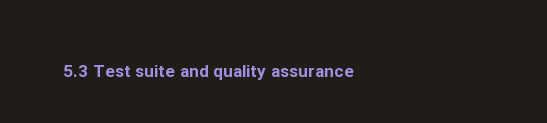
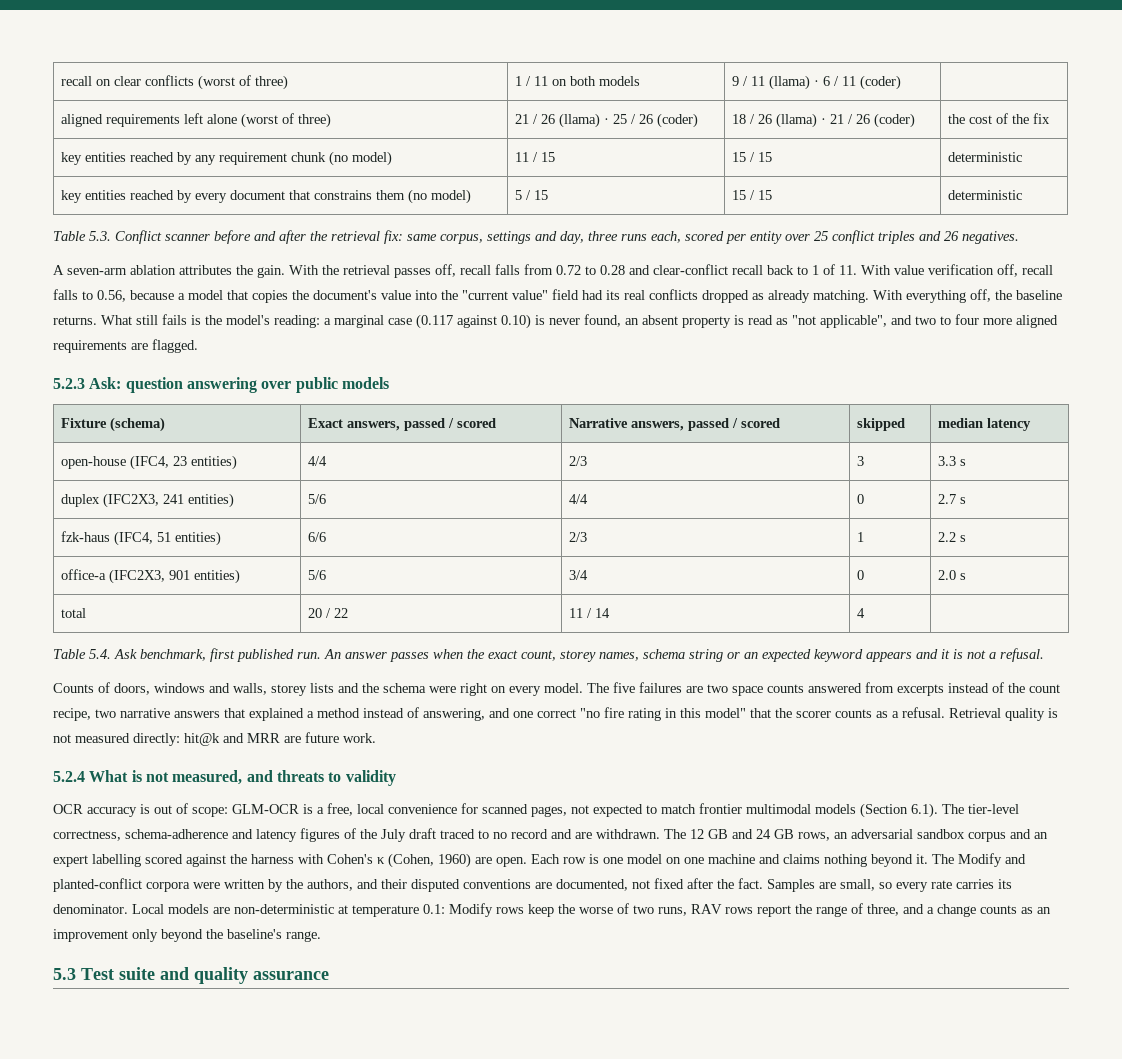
(63, 71) none -> [61,75,289,90] [515,76,641,86] [732,75,902,90] [61,113,332,128] [515,113,699,128] [732,113,916,128] [948,113,1051,124] [61,151,393,166] [515,152,556,162] [732,152,773,162] [948,152,1023,162] [61,189,472,204] [515,190,549,200] [732,190,773,200] [948,190,1023,200] [53,230,1019,244] [53,264,1053,278] [53,289,1062,303] [53,314,1058,329] [53,339,198,353] [53,377,389,393] [61,417,166,432] [308,418,497,431] [569,418,781,431] [857,418,906,431] [938,418,1032,431] [61,455,238,470] [308,456,328,466] [569,456,588,466] [857,456,865,466] [938,456,967,466] [61,493,235,508] [308,494,327,504] [569,494,589,504] [857,494,865,504] [938,494,967,504] [61,531,222,546] [308,532,327,542] [569,532,588,542] [857,532,865,542] [938,532,967,542] [61,569,241,584] [308,570,327,580] [569,570,589,580] [857,570,865,580] [938,570,967,580] [61,608,87,618] [308,608,349,618] [569,608,611,618] [857,608,866,618] [53,648,1044,662] [53,682,1060,696] [53,707,1058,721] [53,732,376,746] [53,770,396,786] [53,803,1019,818] [53,828,1048,842] [53,853,1026,868] [53,878,1012,892] [53,903,1051,917] [53,929,321,942] recall on clear conflicts (worst of three) | 1 / 11 on both models | 9 / 11 (llama) · 6 / 11 (coder) | // aligned requirements left alone (worst of three) | 21 / 26 (llama) · 25 / 26 (coder) | 18 / 26 (llama) · 21 / 26 (coder) | the cost of the fix // key entities reached by any requirement chunk (no model) | 11 / 15 | 15 / 15 | deterministic // key entities reached by every document that constrains them (no model) | 5 / 15 | 15 / 15 | deterministic // Table 5.3. Conflict scanner before and after the retrieval fix: same corpus, settings and day, three runs each, scored per entity over 25 conflict triples and 26 negatives. // A seven-arm ablation attributes the gain. With the retrieval passes off, recall falls from 0.72 to 0.28 and clear-conflict recall back to 1 of 11. With value verification off, recall falls to 0.56, because a model that copies the document's value into the "current value" field had its real conflicts dropped as already matching. With everything off, the baseline returns. What still fails is the model's reading: a marginal case (0.117 against 0.10) is never found, an absent property is read as "not applicable", and two to four more aligned requirements are flagged. // 5.2.3 Ask: question answering over public models // Fixture (schema) | Exact answers, passed / scored | Narrative answers, passed / scored | skipped | median latency // open-house (IFC4, 23 entities) | 4/4 | 2/3 | 3 | 3.3 s // duplex (IFC2X3, 241 entities) | 5/6 | 4/4 | 0 | 2.7 s // fzk-haus (IFC4, 51 entities) | 6/6 | 2/3 | 1 | 2.2 s // office-a (IFC2X3, 901 entities) | 5/6 | 3/4 | 0 | 2.0 s // total | 20 / 22 | 11 / 14 | 4 | // Table 5.4. Ask benchmark, first published run. An answer passes when the exact count, storey names, schema string or an expected keyword appears and it is not a refusal. // Counts of doors, windows and walls, storey lists and the schema were right on every model. The five failures are two space counts answered from excerpts instead of the count recipe, two narrative answers that explained a method instead of answering, and one correct "no fire rating in this model" that the scorer counts as a refusal. Retrieval quality is not measured directly: hit@k and MRR are future work. // 5.2.4 What is not measured, and threats to validity // OCR accuracy is out of scope: GLM-OCR is a free, local convenience for scanned pages, not expected to match frontier multimodal models (Section 6.1). The tier-level correctness, schema-adherence and latency figures of the July draft traced to no record and are withdrawn. The 12 GB and 24 GB rows, an adversarial sandbox corpus and an expert labelling scored against the harness with Cohen's κ (Cohen, 1960) are open. Each row is one model on one machine and claims nothing beyond it. The Modify and planted-conflict corpora were written by the authors, and their disputed conventions are documented, not fixed after the fact. Samples are small, so every rate carries its denominator. Local models are non-deterministic at temperature 0.1: Modify rows keep the worse of two runs, RAV rows report the range of three, and a change counts as an improvement only beyond the baseline's range. //

